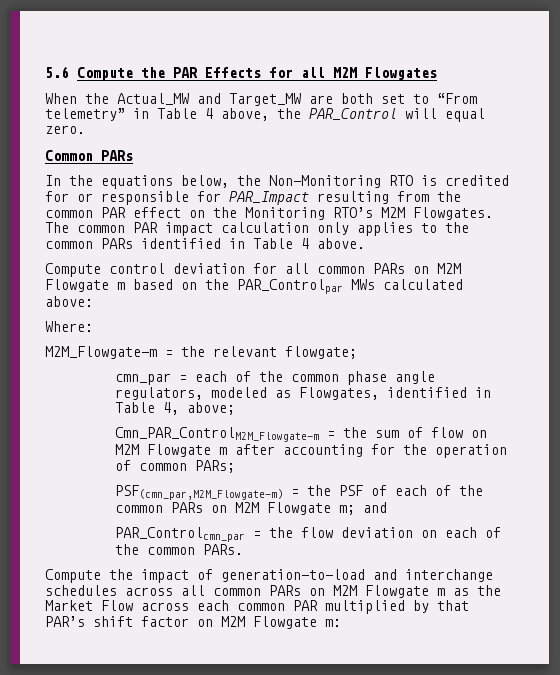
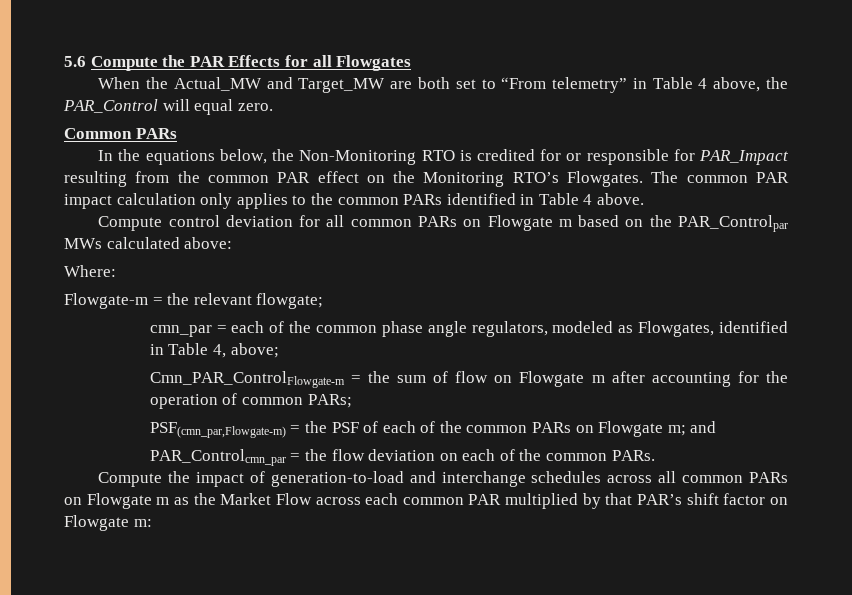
[333,67,357,78] M2M -> (332, 61) none
[381,207,405,218] M2M -> (559, 177) none
[437,263,461,274] M2M -> (482, 223) none
[45,346,157,359] M2M_Flowgate-m -> [64,293,148,309] Flowgate-m
[115,427,320,442] Cmn_PAR_ControlM2M_Flowgate-m -> [149,371,345,388] Cmn_PAR_ControlFlowgate-m
[115,444,140,455] M2M -> (513, 379) none
[115,485,284,500] PSF(cmn_par,M2M_Flowgate-m) -> [149,422,286,438] PSF(cmn_par,Flowgate-m)
[235,502,260,513] M2M -> (594, 429) none
[333,585,357,596] M2M -> (82, 501) none
[221,616,245,627] M2M -> (788, 501) none

